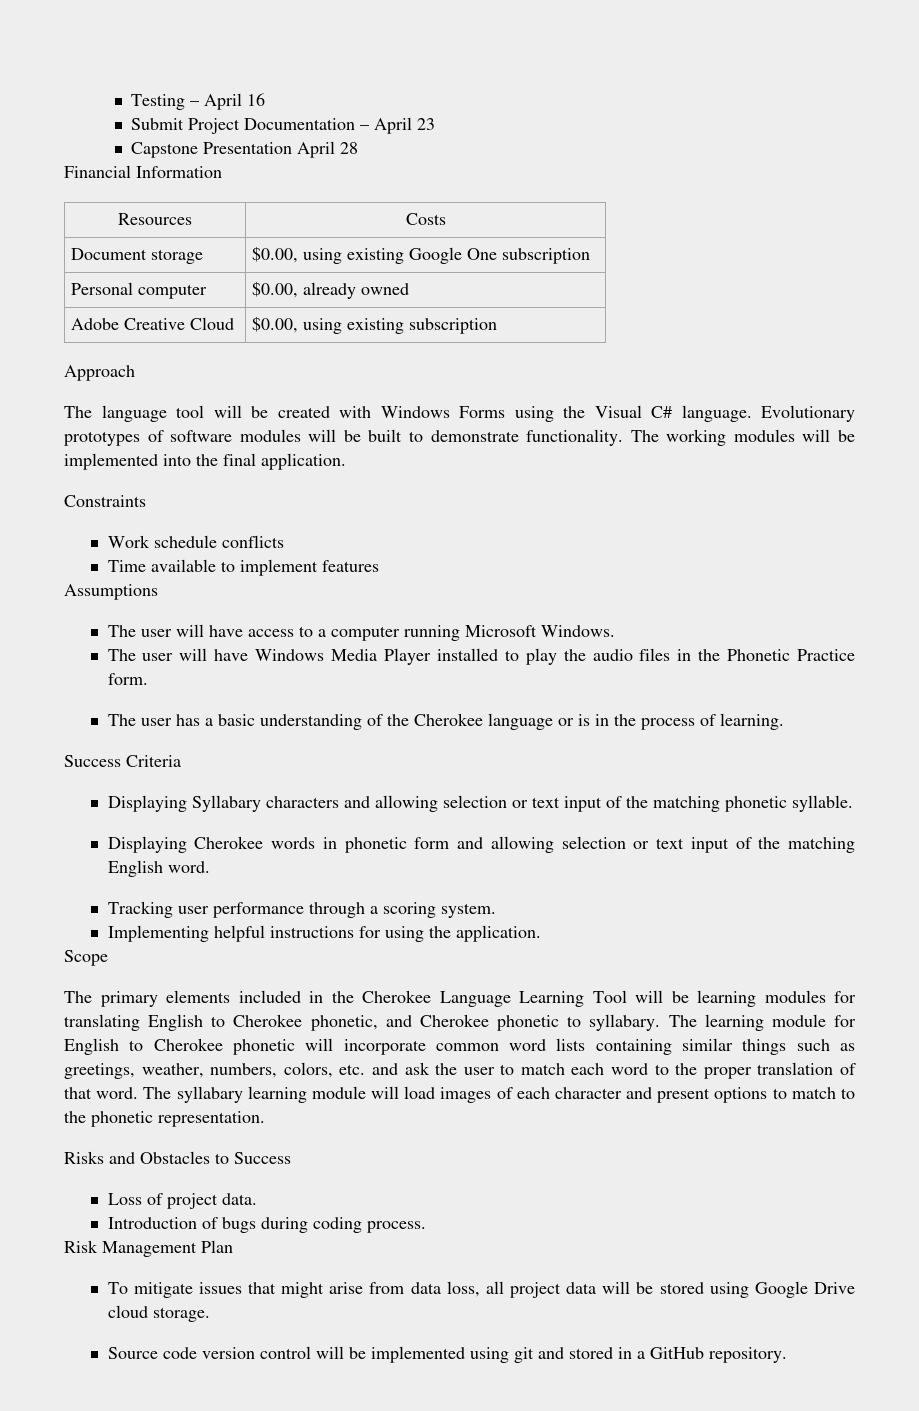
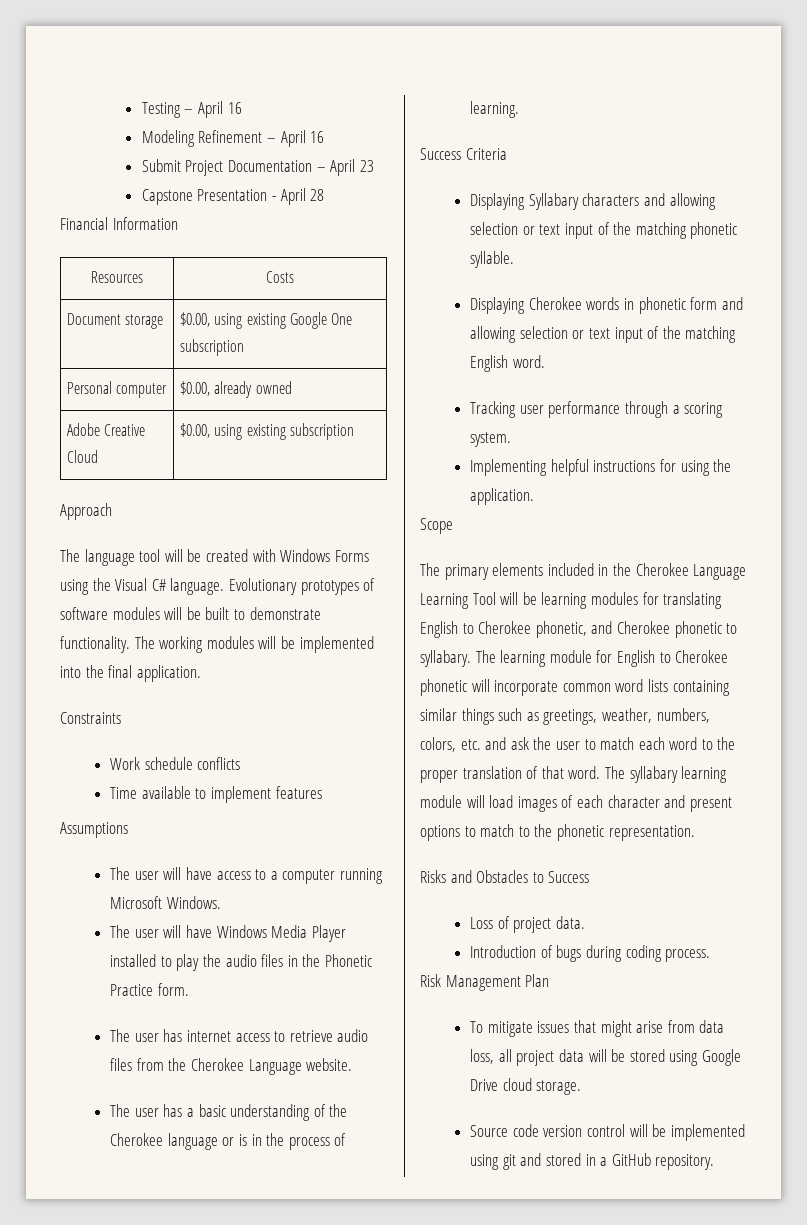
(266, 99) none -> [141,130,325,147] // Modeling Refinement – April 16
(293, 148) none -> [271,196,276,201] -
(148, 679) none -> [110,1029,369,1042] [110,1058,353,1075] // The user has internet access to retrieve audio files from the Cherokee Language website.

